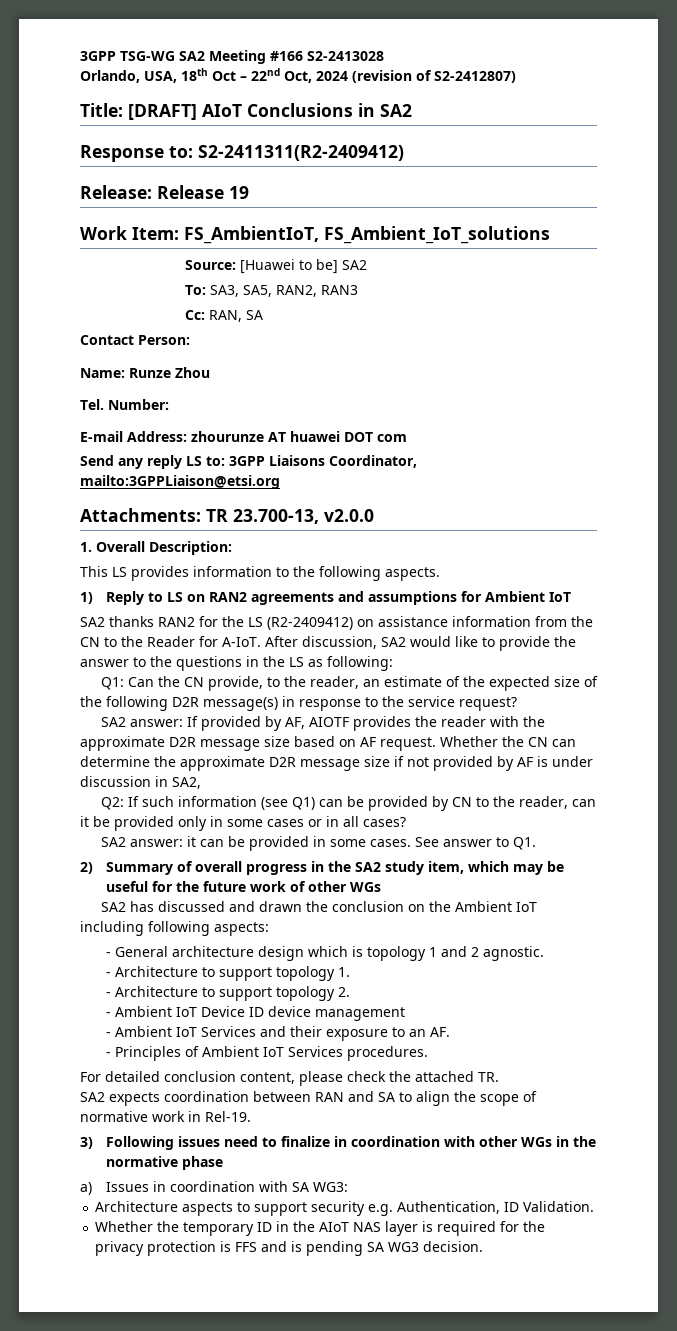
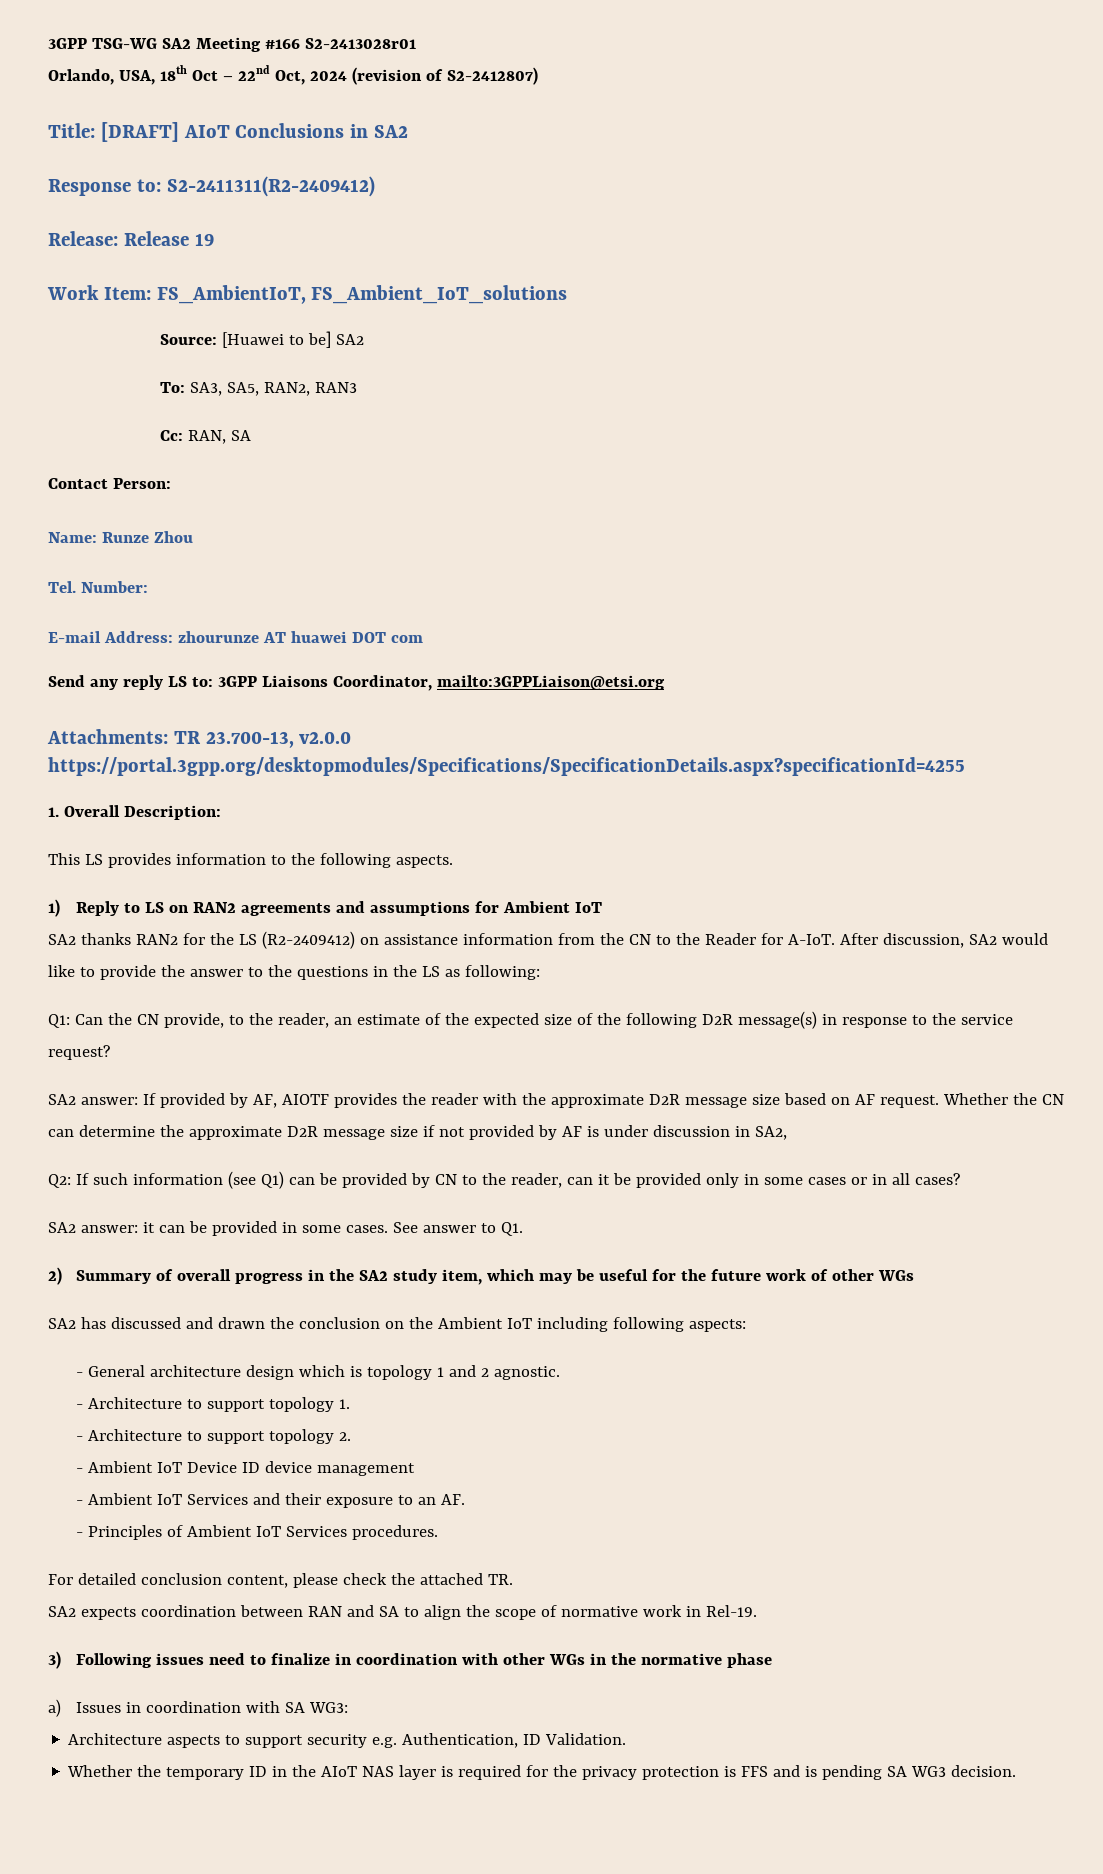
[307,51,384,61] S2-2413028 -> [304,38,416,49] S2-2413028r01
(374, 515) none -> [48,757,965,776] https://portal.3gpp.org/desktopmodules/Specifications/SpecificationDetails.aspx?specificationId=4255

